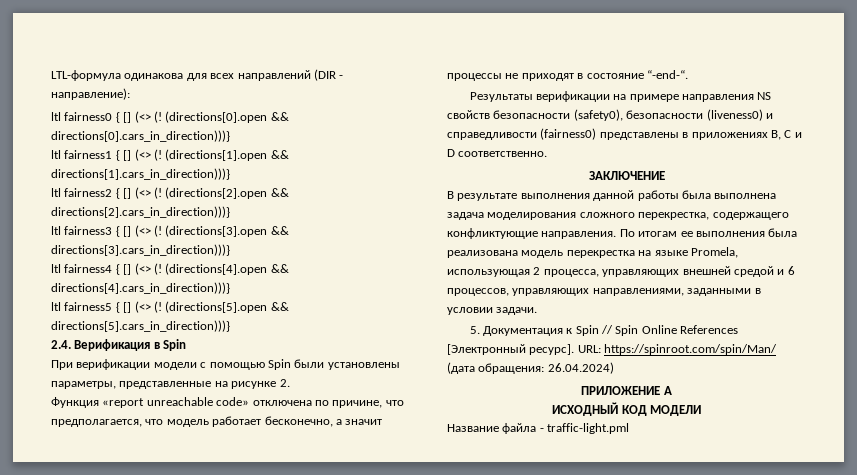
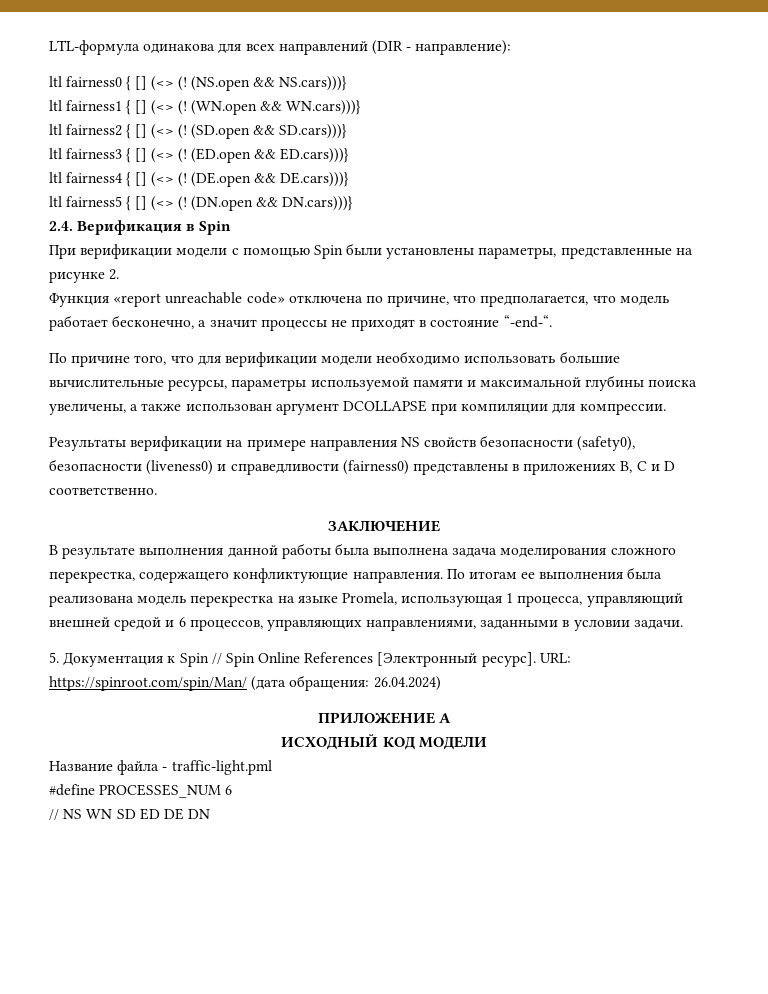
[165,111,289,123] [51,130,230,142] (directions[0].open && directions[0].cars_in_direction)))} -> [191,76,348,91] (NS.open && NS.cars)))}
[165,149,289,161] [51,168,230,180] (directions[1].open && directions[1].cars_in_direction)))} -> [191,100,362,115] (WN.open && WN.cars)))}
[165,187,289,199] [51,206,230,218] (directions[2].open && directions[2].cars_in_direction)))} -> [191,124,348,139] (SD.open && SD.cars)))}
[165,225,289,237] [51,244,230,256] (directions[3].open && directions[3].cars_in_direction)))} -> [191,148,350,163] (ED.open && ED.cars)))}
[165,263,289,275] [51,282,230,294] (directions[4].open && directions[4].cars_in_direction)))} -> [191,172,350,187] (DE.open && DE.cars)))}
[165,301,289,313] [51,320,230,332] (directions[5].open && directions[5].cars_in_direction)))} -> [191,196,354,211] (DN.open && DN.cars)))}
(688, 74) none -> [49,351,620,367] [49,375,698,391] [49,400,666,415] // По причине того, что для верификации модели необходимо использовать большие вычислительные ресурсы, параметры используемой памяти и максимальной глубины поиска увеличены, а также использован аргумент DCOLLAPSE при компиляции для компрессии.
[533,267,680,277] 2 процесса, управляющих -> [506,593,683,607] 1 процесса, управляющий
(630, 428) none -> [49,784,233,798] [49,808,211,820] // #define PROCESSES_NUM 6 // // NS WN SD ED DE DN

